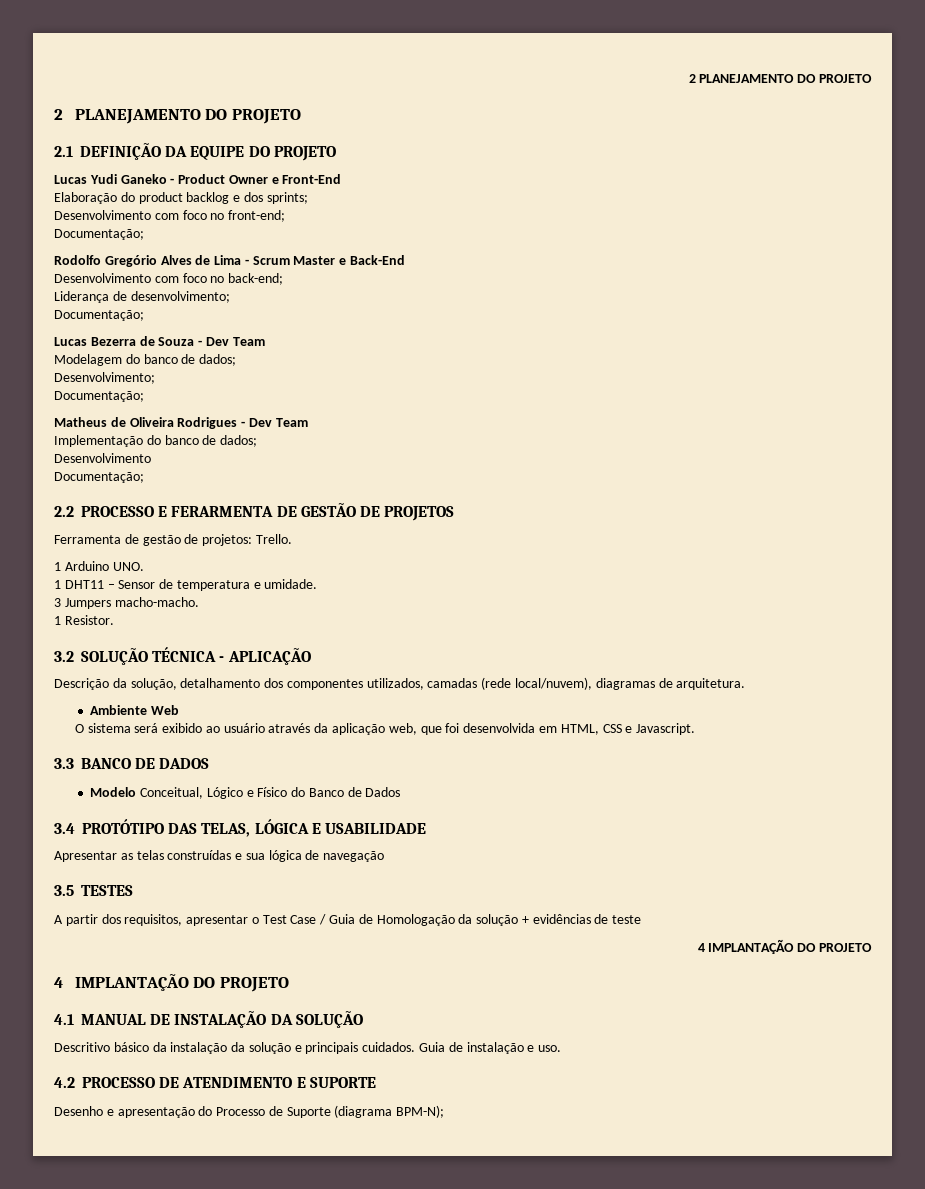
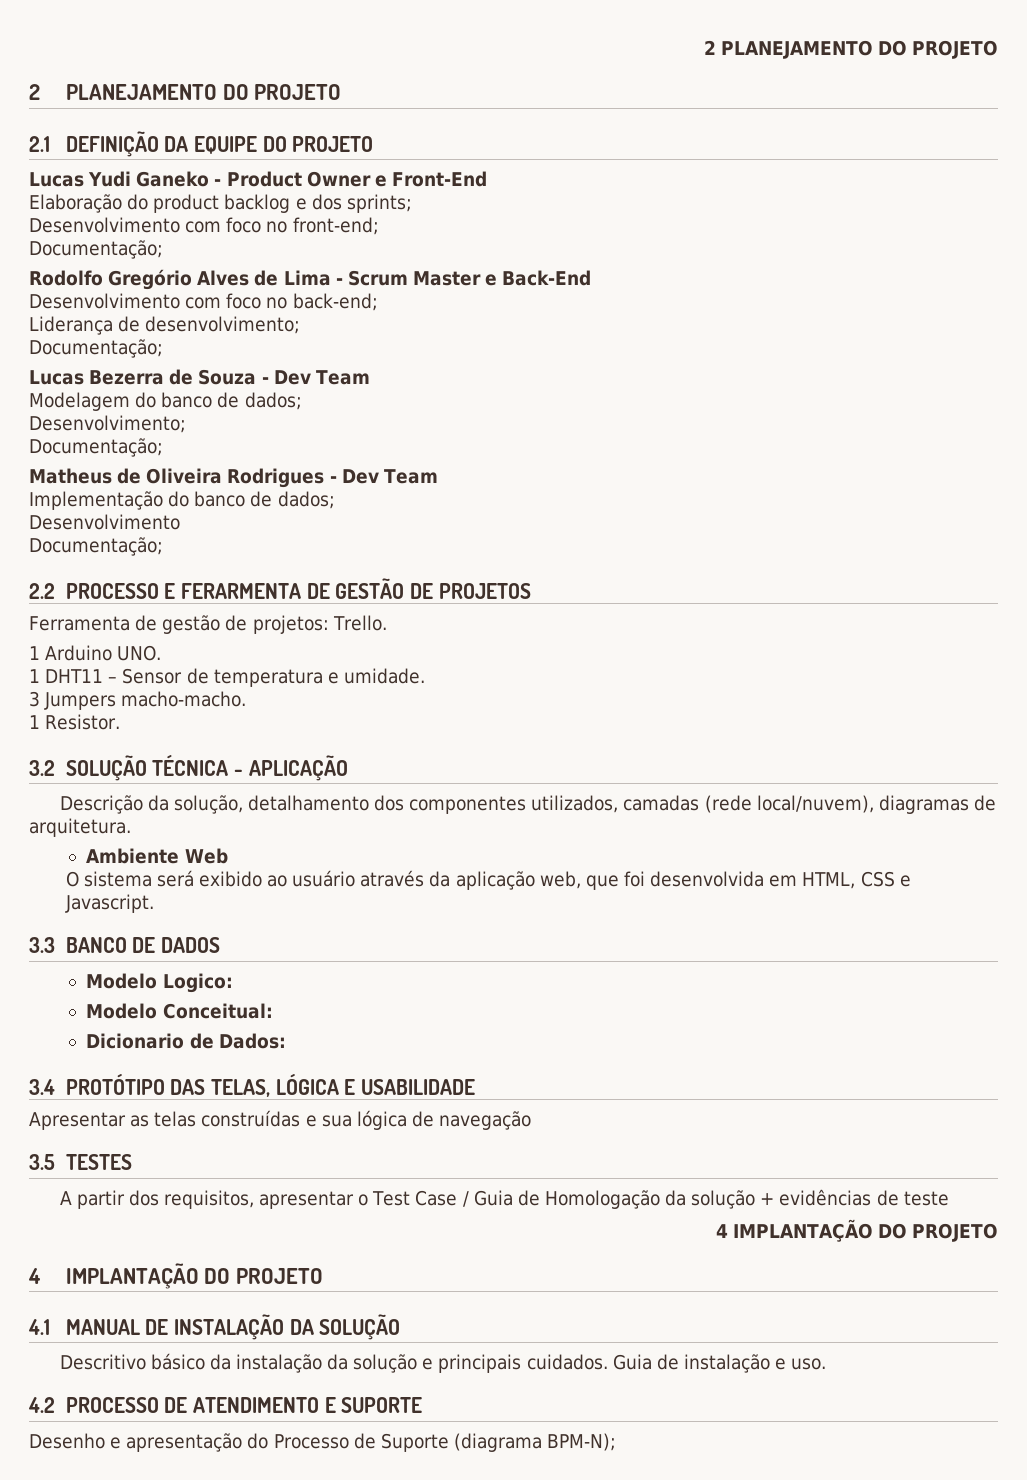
[139,787,401,799] Conceitual, Lógico e Físico do Banco de Dados -> [162,973,233,993] [86,1003,273,1019] [86,1033,286,1049] Logico: // Modelo Conceitual: // Dicionario de Dados:

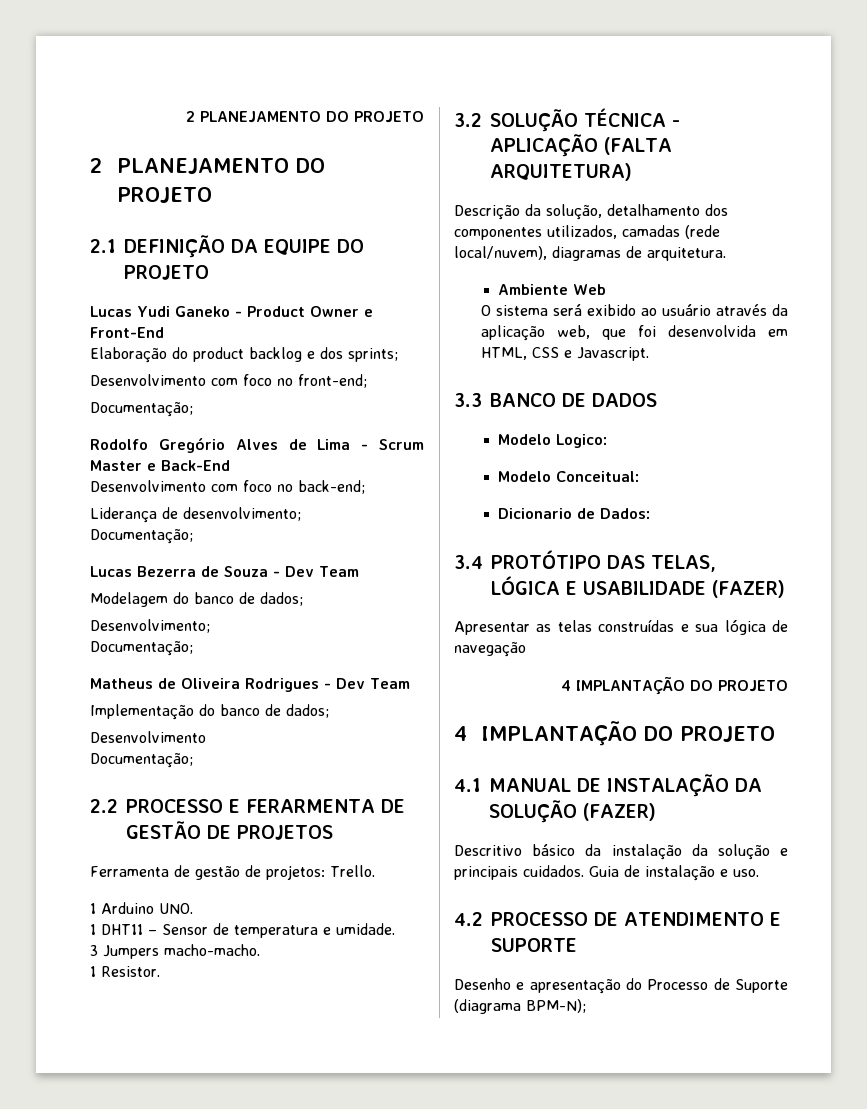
(348, 768) none -> [604,137,672,155] [490,163,632,181] (FALTA ARQUITETURA)
(475, 1087) none -> [712,580,785,598] (FAZER)
[29,1154,132,1170] [59,1189,949,1209] // 3.5 TESTES // A partir dos requisitos, apresentar o Test Case / Guia de Homologação da solução + evidências de teste -> (526, 649) none
(401, 1327) none -> [583,803,656,821] (FAZER)

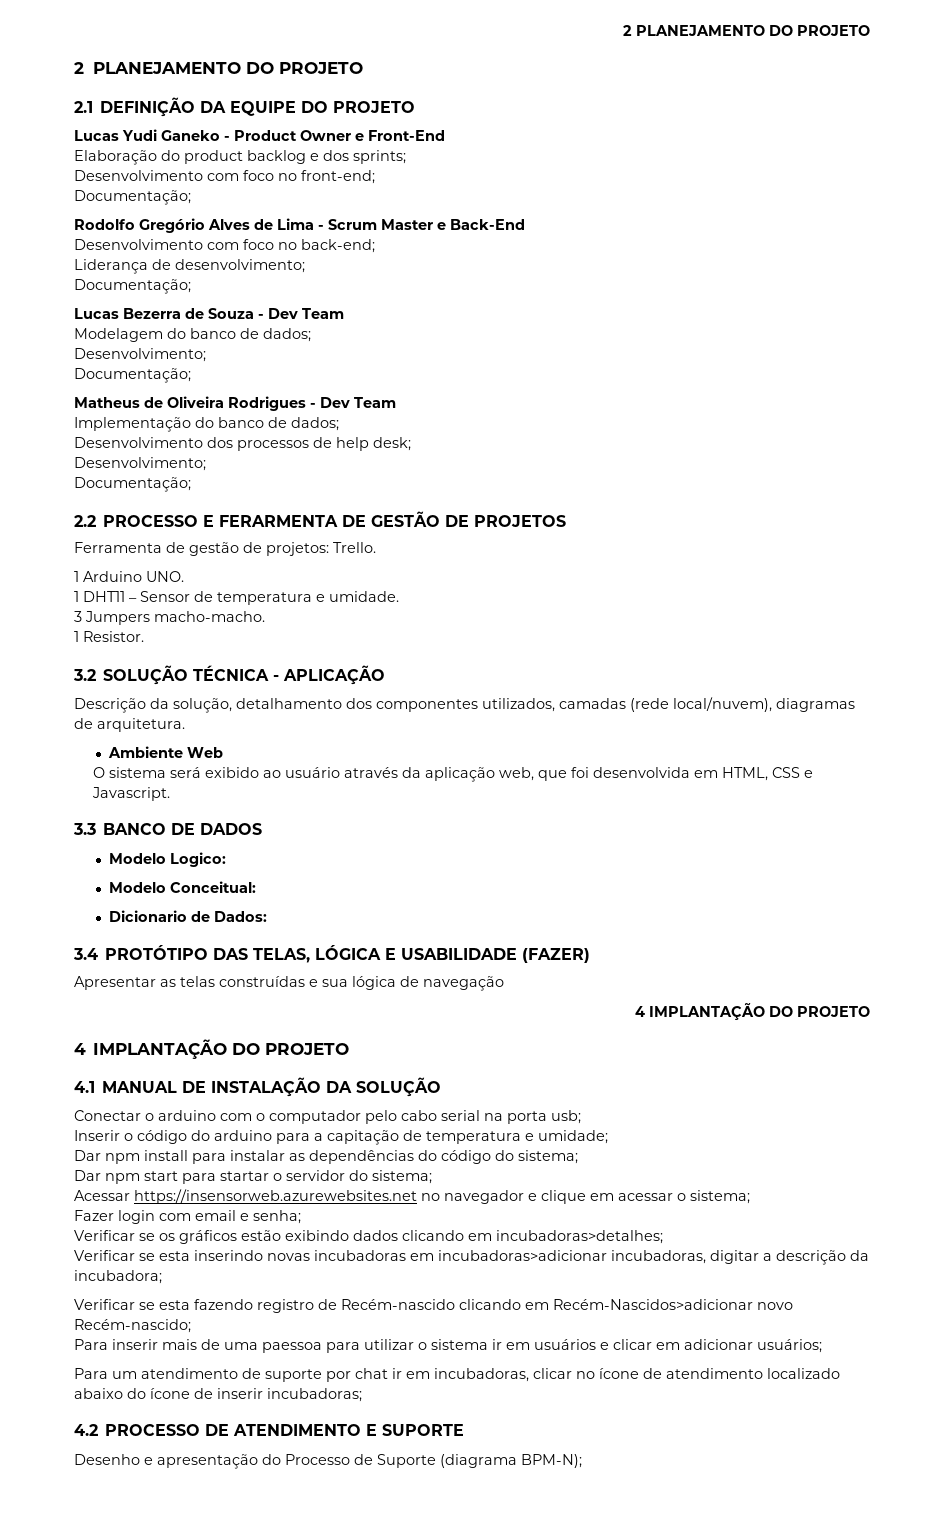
(206, 737) none -> [207,437,411,451] [74,457,206,471] dos processos de help desk; // Desenvolvimento;
[604,137,672,155] [490,163,632,181] (FALTA ARQUITETURA) -> (386, 675) none
[583,803,656,821] [454,844,788,860] [454,865,759,881] (FAZER) // Descritivo básico da instalação da solução e principais cuidados. Guia de instalação e uso. -> [74,1110,581,1124] [74,1130,608,1145] [74,1150,578,1164] [74,1170,432,1184] [74,1189,750,1204] [74,1210,301,1224] [74,1230,663,1244] [74,1250,869,1265] [74,1270,162,1284] [74,1299,793,1313] [74,1319,191,1333] [74,1339,822,1353] [74,1368,840,1382] [74,1388,362,1402] // Conectar o arduino com o computador pelo cabo serial na porta usb; // Inserir o código do arduino para a capitação de temperatura e umidade; // Dar npm install para instalar as dependências do código do sistema; // Dar npm start para startar o servidor do sistema; // Acessar https://insensorweb.azurewebsites.net no navegador e clique em acessar o sistema; // Fazer login com email e senha; // Verificar se os gráficos estão exibindo dados clicando em incubadoras>detalhes; // Verificar se esta inserindo novas incubadoras em incubadoras>adicionar incubadoras, digitar a descrição da incubadora; // Verificar se esta fazendo registro de Recém-nascido clicando em Recém-Nascidos>adicionar novo Recém-nascido; // Para inserir mais de uma paessoa para utilizar o sistema ir em usuários e clicar em adicionar usuários; // Para um atendimento de suporte por chat ir em incubadoras, clicar no ícone de atendimento localizado abaixo do ícone de inserir incubadoras;

